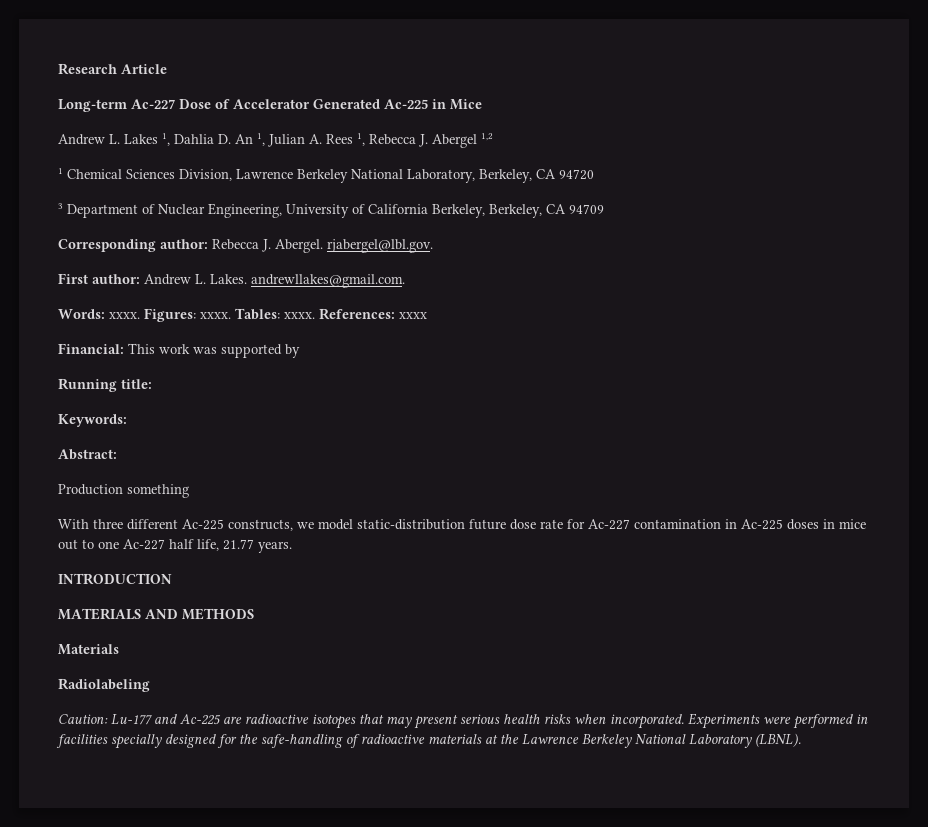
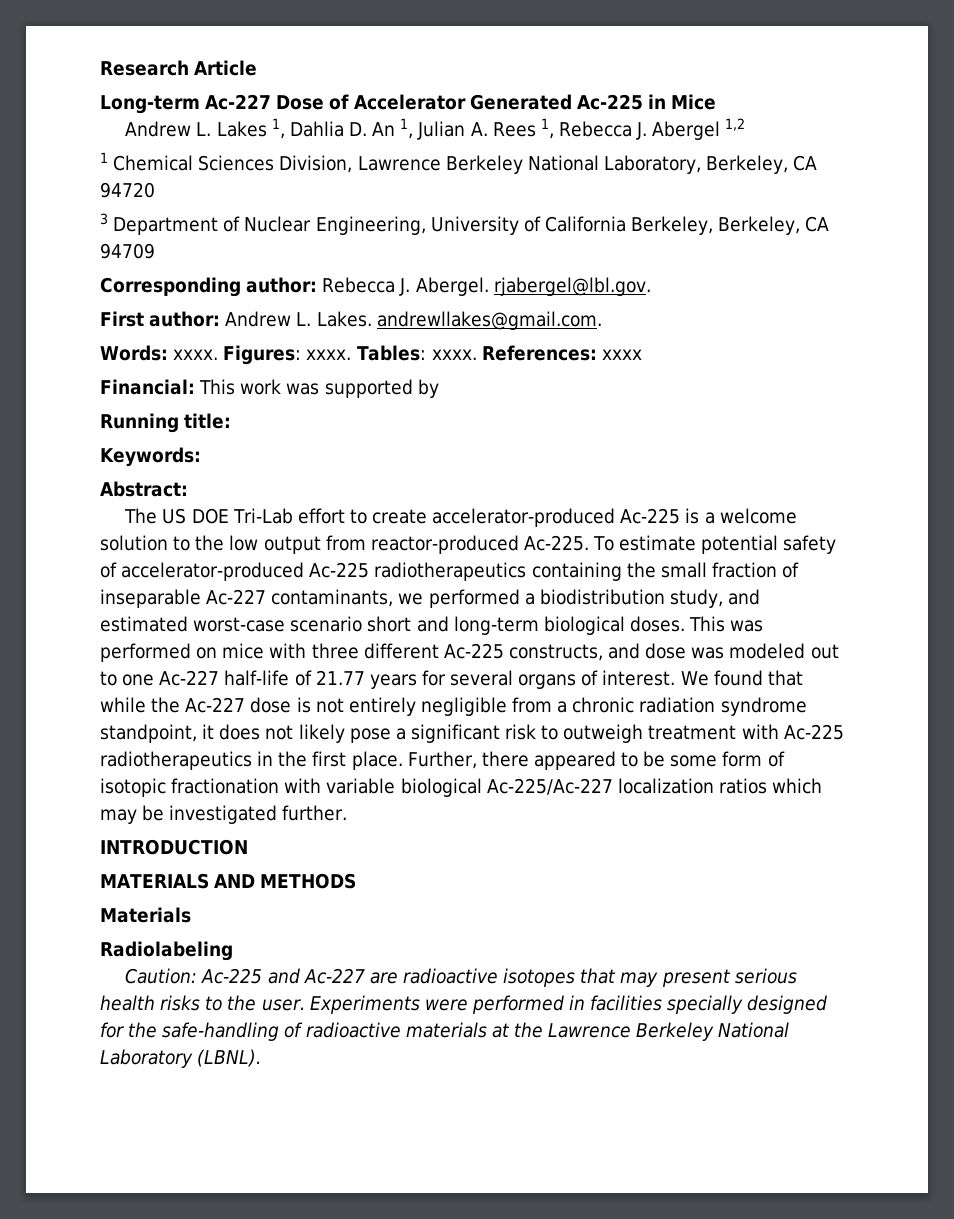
[58,484,189,498] [58,519,866,531] [58,539,292,553] Production something // With three different Ac-225 constructs, we model static-distribution future dose rate for Ac-227 contamination in Ac-225 doses in mice out to one Ac-227 half life, 21.77 years. -> [124,508,797,527] [100,535,837,554] [100,562,800,581] [100,589,761,608] [100,616,764,635] [100,643,839,662] [100,670,803,689] [100,697,807,716] [100,724,844,743] [100,751,785,770] [100,778,823,797] [100,805,348,824] The US DOE Tri-Lab effort to create accelerator-produced Ac-225 is a welcome solution to the low output from reactor-produced Ac-225. To estimate potential safety of accelerator-produced Ac-225 radiotherapeutics containing the small fraction of inseparable Ac-227 contaminants, we performed a biodistribution study, and estimated worst-case scenario short and long-term biological doses. This was performed on mice with three different Ac-225 constructs, and dose was modeled out to one Ac-227 half-life of 21.77 years for several organs of interest. We found that while the Ac-227 dose is not entirely negligible from a chronic radiation syndrome standpoint, it does not likely pose a significant risk to outweigh treatment with Ac-225 radiotherapeutics in the first place. Further, there appeared to be some form of isotopic fractionation with variable biological Ac-225/Ac-227 localization ratios which may be investigated further.
[111,714,221,725] Lu-177 and Ac-225 -> [201,968,365,984] Ac-225 and Ac-227
[574,714,684,729] when incorporated. -> [205,995,305,1011] to the user.

